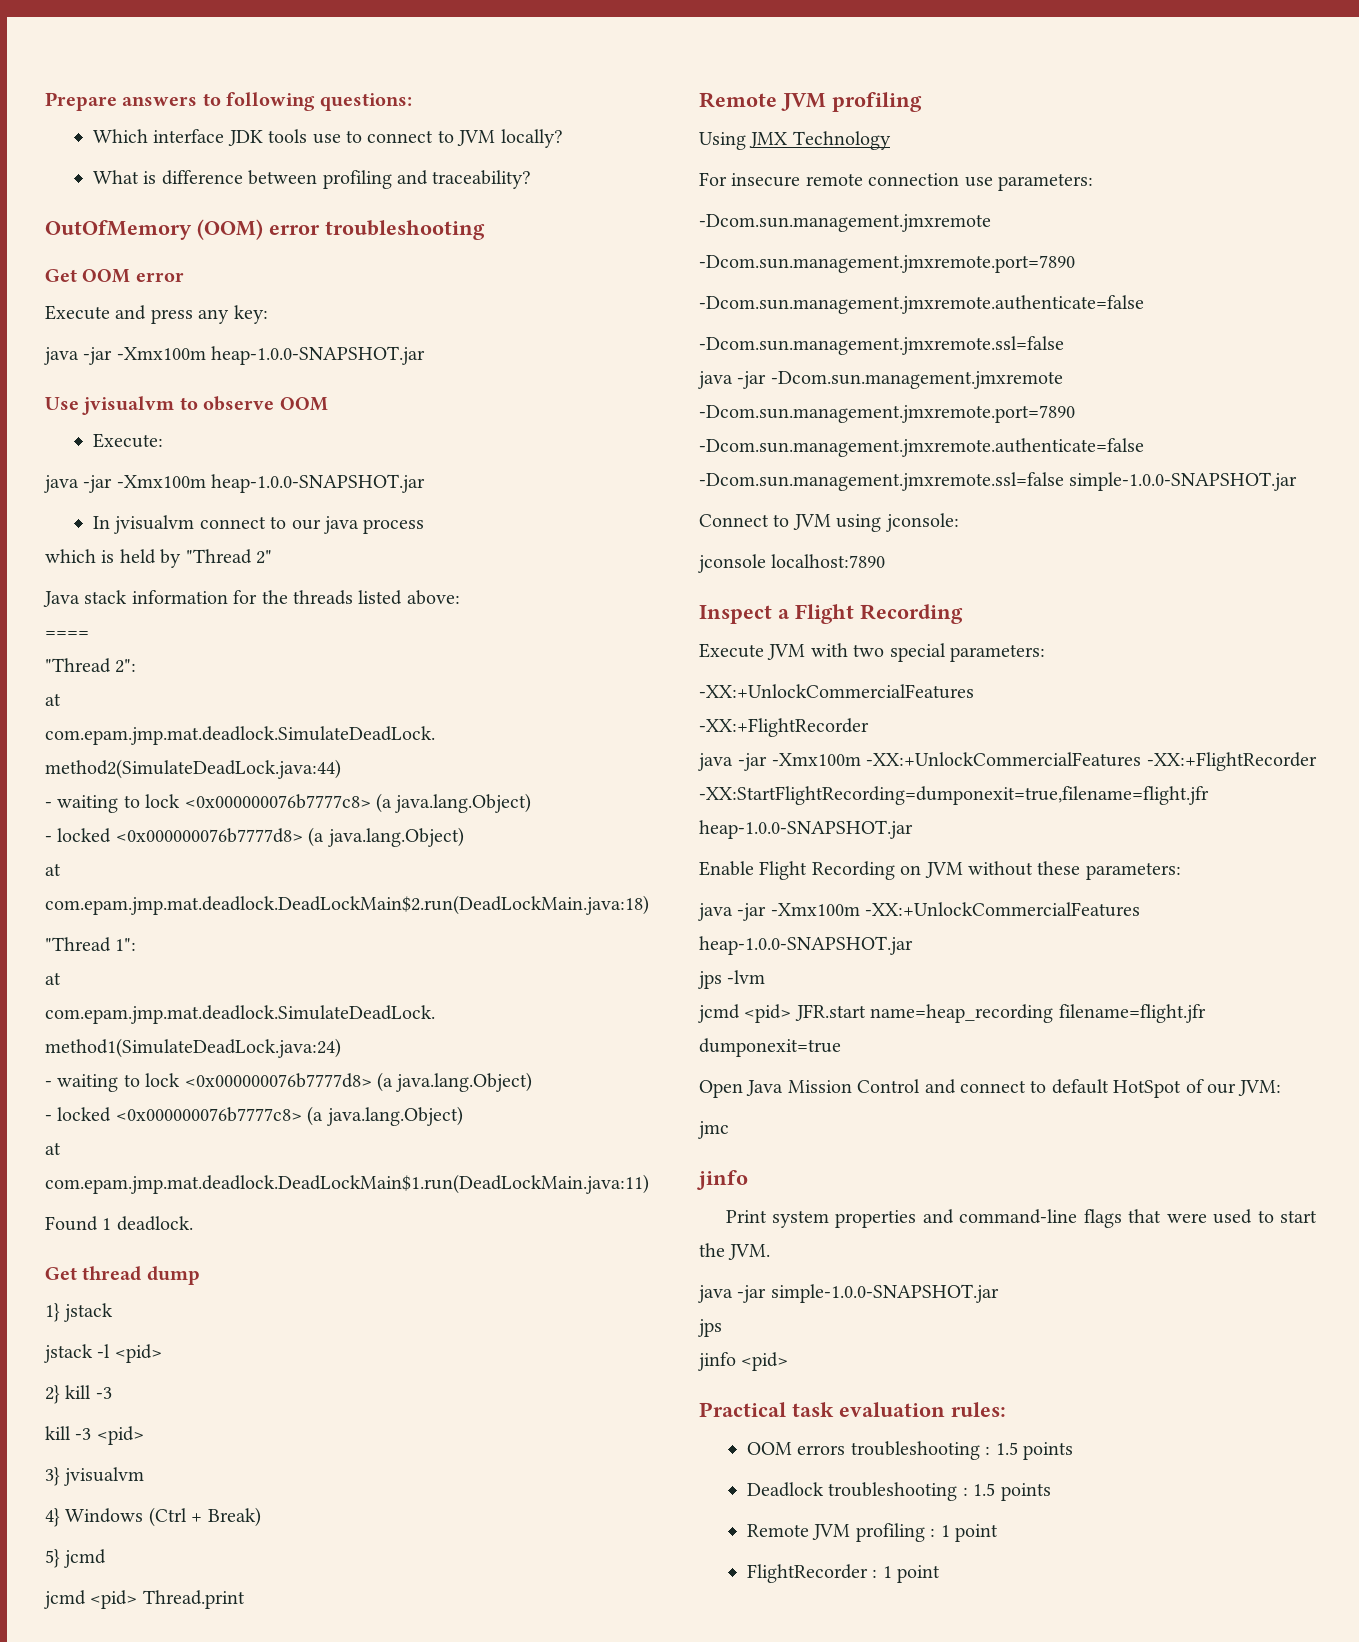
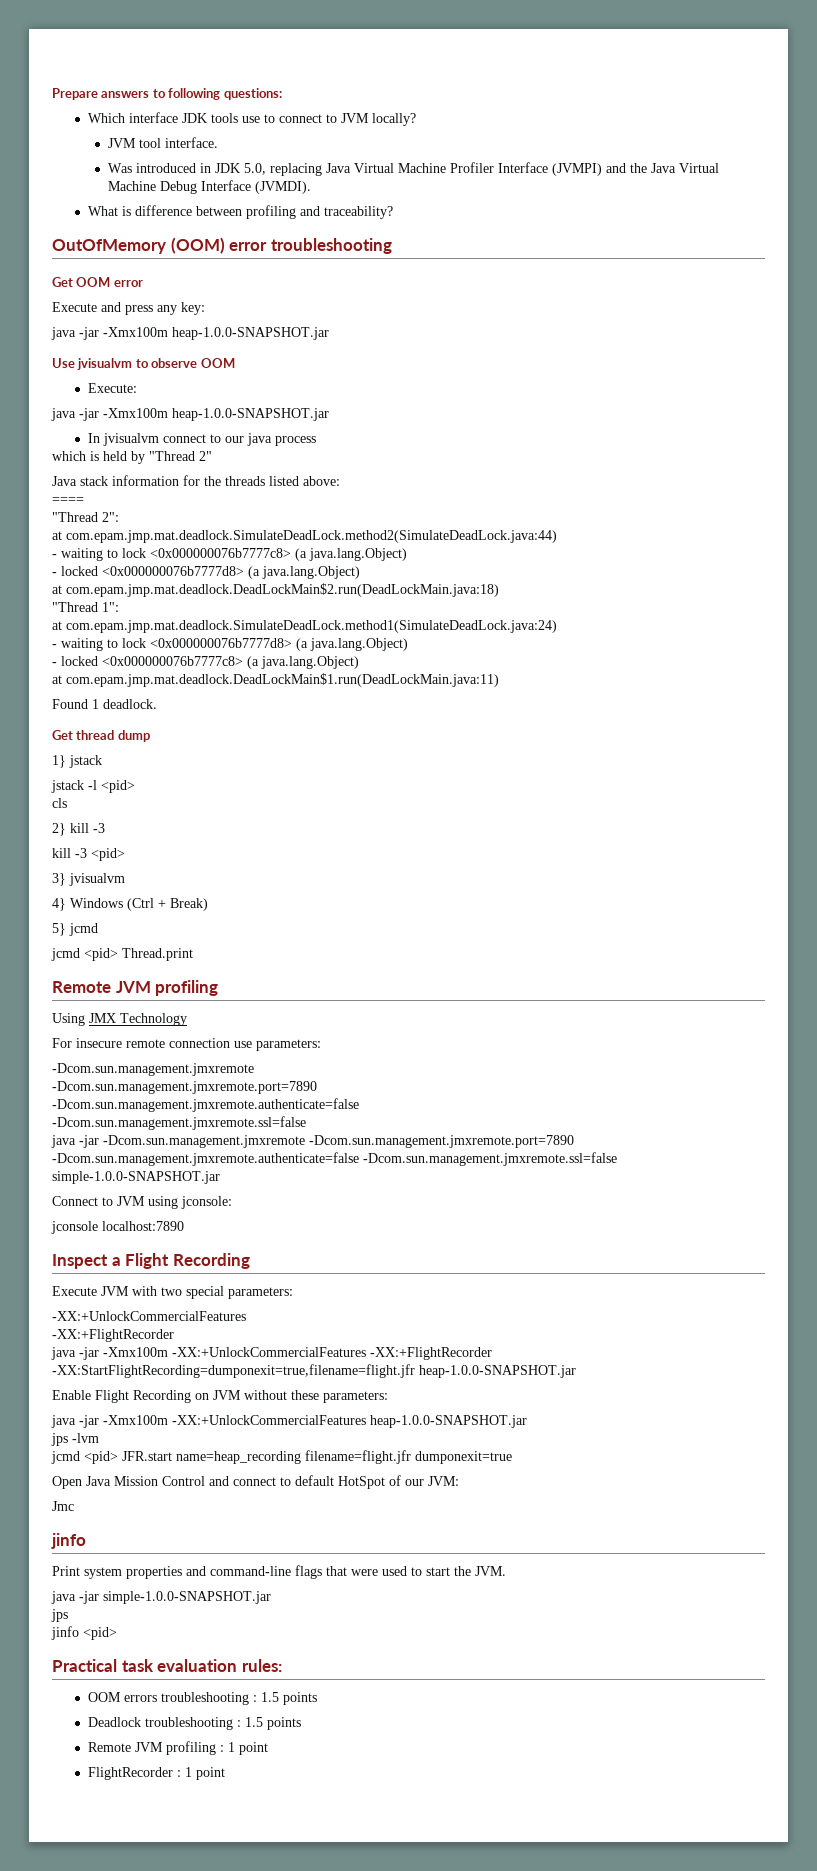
(563, 138) none -> [108,137,219,148] [108,162,720,176] [108,180,312,194] // JVM tool interface. // Was introduced in JDK 5.0, replacing Java Virtual Machine Profiler Interface (JVMPI) and the Java Virtual Machine Debug Interface (JVMDI).
(162, 1353) none -> [52,798,67,808] // cls
[698,1121,729,1139] jmc -> [52,1501,74,1511] Jmc

